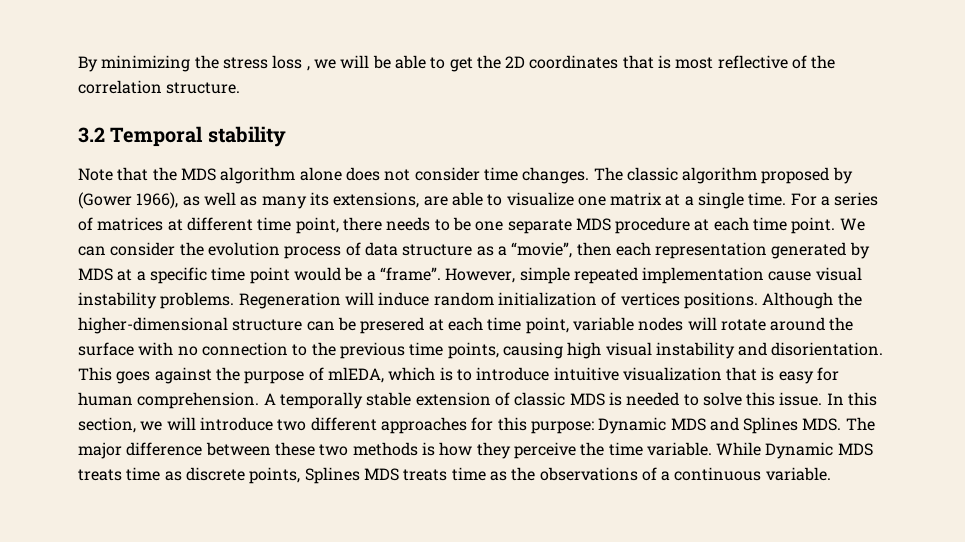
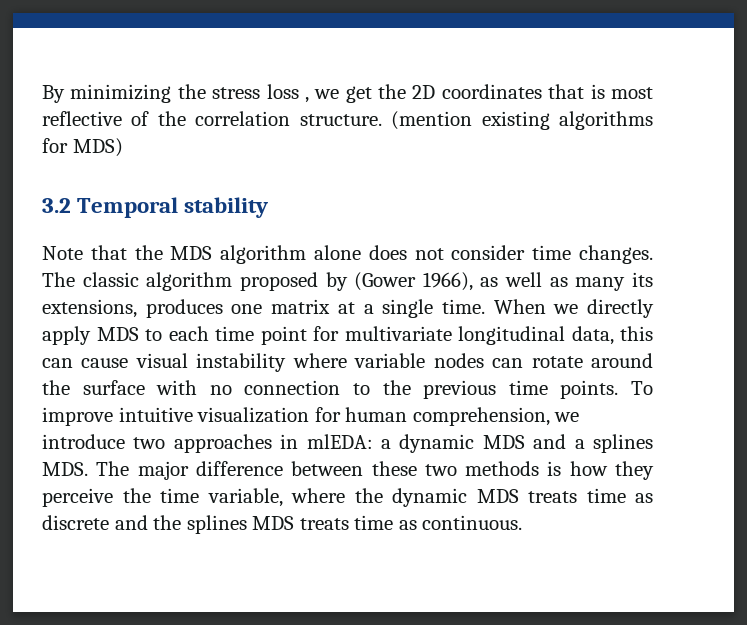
[340,55,446,69] will be able to -> (340, 94) none
(241, 88) none -> [391,111,653,130] [42,138,123,157] (mention existing algorithms for MDS)
[423,192,574,206] are able to visualize -> [145,299,223,318] produces
[790,192,879,206] [78,217,865,234] [78,242,870,259] [78,267,862,284] [78,292,862,309] [78,317,569,334] For a series of matrices at different time point, there needs to be one separate MDS procedure at each time point. We can consider the evolution process of data structure as a “movie”, then each representation generated by MDS at a specific time point would be a “frame”. However, simple repeated implementation cause visual instability problems. Regeneration will induce random initialization of vertices positions. Although the higher-dimensional structure can be presered at each time point, -> [493,299,654,318] [42,326,653,345] [42,353,347,372] When we directly apply MDS to each time point for multivariate longitudinal data, this can cause visual instability where
[687,317,717,330] will -> [492,358,524,368] can
[447,342,884,359] [78,367,840,384] [78,392,878,409] [78,417,799,434] points, causing high visual instability and disorientation. This goes against the purpose of mlEDA, which is to introduce intuitive visualization that is easy for human comprehension. A temporally stable extension of classic MDS is needed to solve this issue. In this section, we will introduce two different approaches for this purpose: Dynamic MDS and Splines -> [560,380,654,399] [42,407,580,426] [42,434,653,453] points. To improve intuitive visualization for human comprehension, we introduce two approaches in mlEDA: a dynamic MDS and a splines
[646,442,834,459] variable. While Dynamic -> [207,488,467,507] variable, where the dynamic
[249,467,831,484] points, Splines MDS treats time as the observations of a continuous variable. -> [114,515,523,534] and the splines MDS treats time as continuous.

